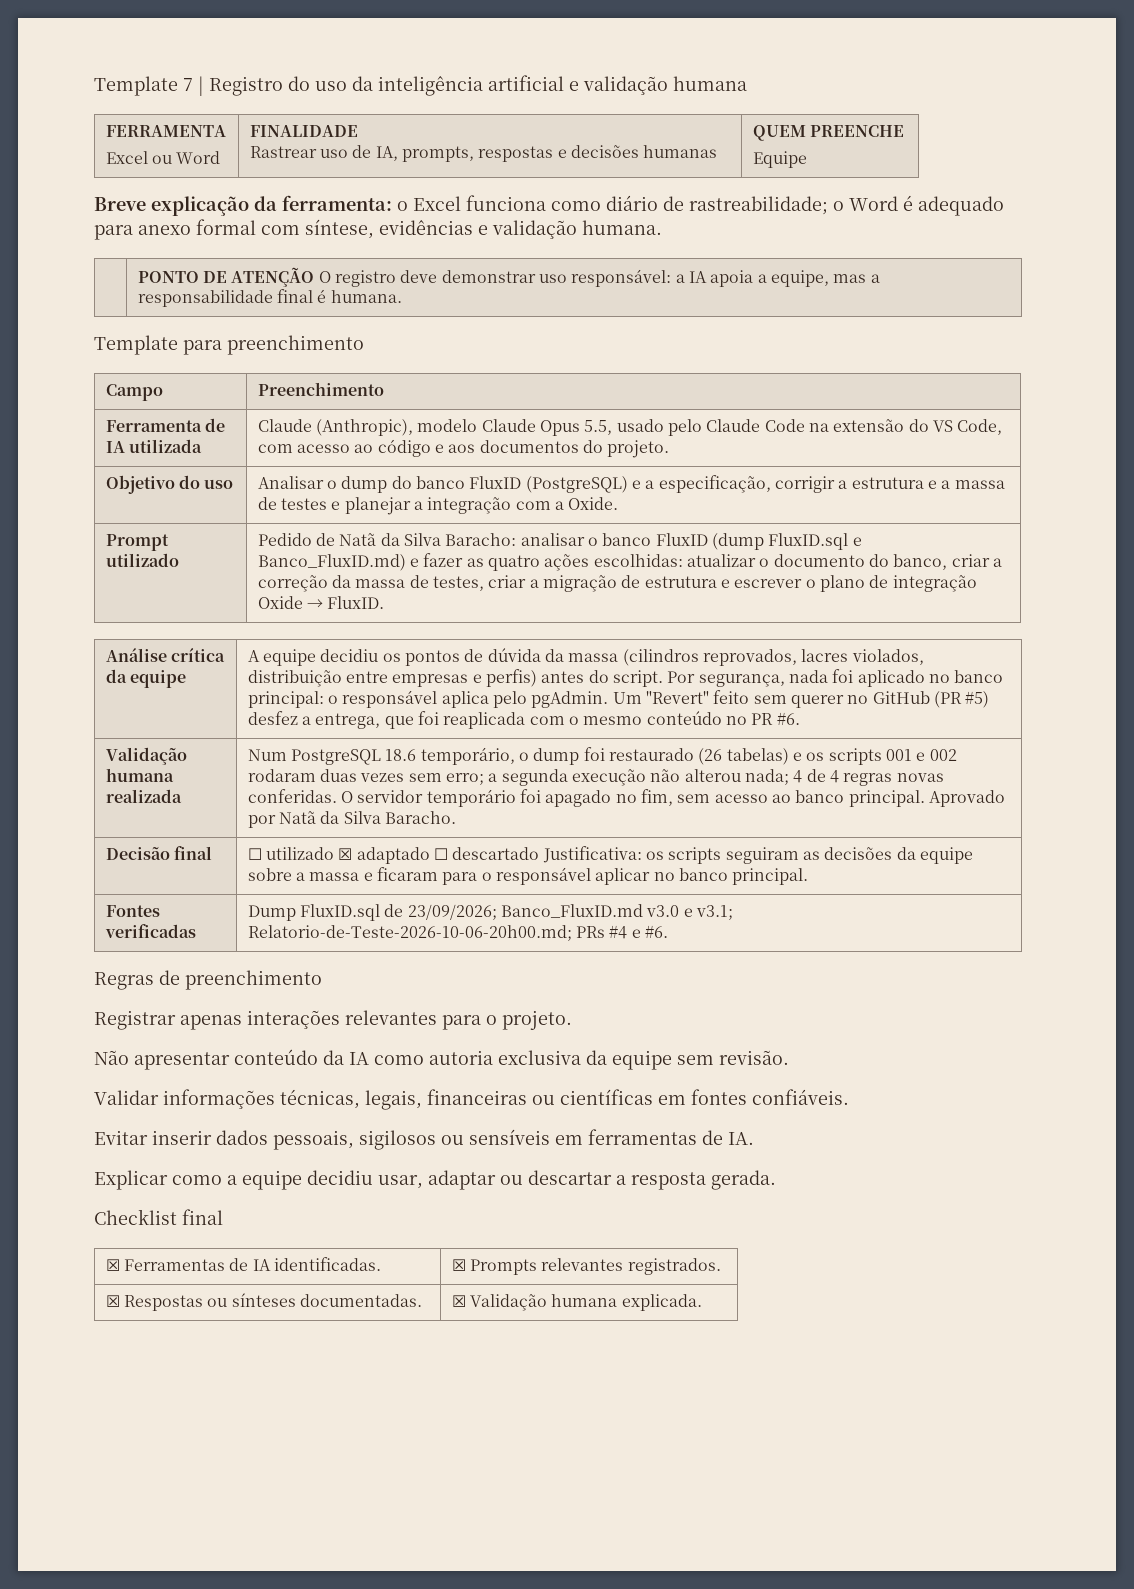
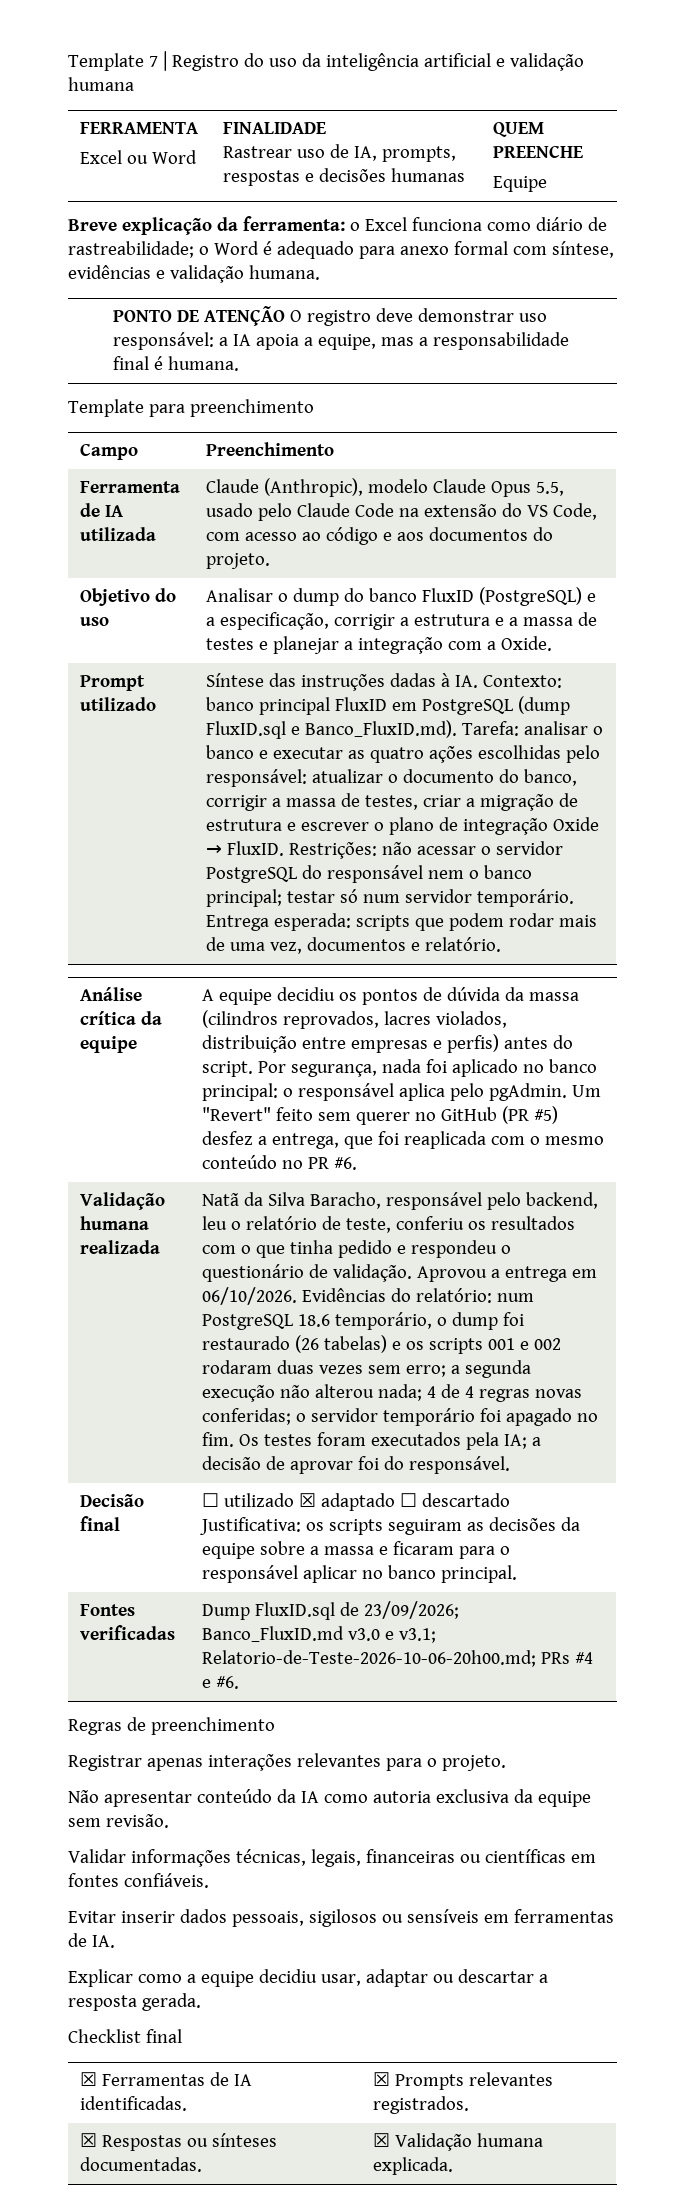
[257,533,862,550] [257,553,683,571] Pedido de Natã da Silva Baracho: analisar o banco FluxID (dump FluxID.sql e Banco_FluxID.md) e fazer as quatro ações escolhidas: -> [206,673,563,691] [206,696,571,715] [206,720,604,739] [206,745,601,763] [206,769,308,787] Síntese das instruções dadas à IA. Contexto: banco principal FluxID em PostgreSQL (dump FluxID.sql e Banco_FluxID.md). Tarefa: analisar o banco e executar as quatro ações escolhidas pelo responsável:
[951,554,1002,567] [257,575,352,592] criar a correção da -> [206,795,282,811] corrigir a
(385, 602) none -> [289,841,564,859] [206,865,533,883] [206,889,575,907] [206,913,598,931] [206,937,502,954] Restrições: não acessar o servidor PostgreSQL do responsável nem o banco principal; testar só num servidor temporário. Entrega esperada: scripts que podem rodar mais de uma vez, documentos e relatório.
[247,749,287,761] Num -> [202,1192,599,1210] [202,1216,576,1233] [202,1240,512,1258] [202,1264,598,1282] [202,1287,535,1305] Natã da Silva Baracho, responsável pelo backend, leu o relatório de teste, conferiu os resultados com o que tinha pedido e respondeu o questionário de validação. Aprovou a entrega em 06/10/2026. Evidências do relatório: num
[247,789,354,803] conferidas. O -> [202,1408,307,1425] conferidas; o
[641,789,1005,807] [247,811,457,828] fim, sem acesso ao banco principal. Aprovado por Natã da Silva Baracho. -> [202,1432,542,1450] [202,1456,511,1474] fim. Os testes foram executados pela IA; a decisão de aprovar foi do responsável.

